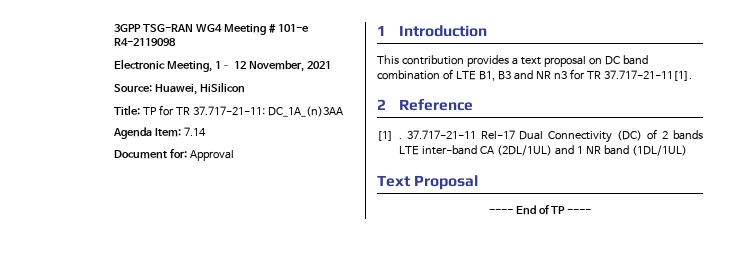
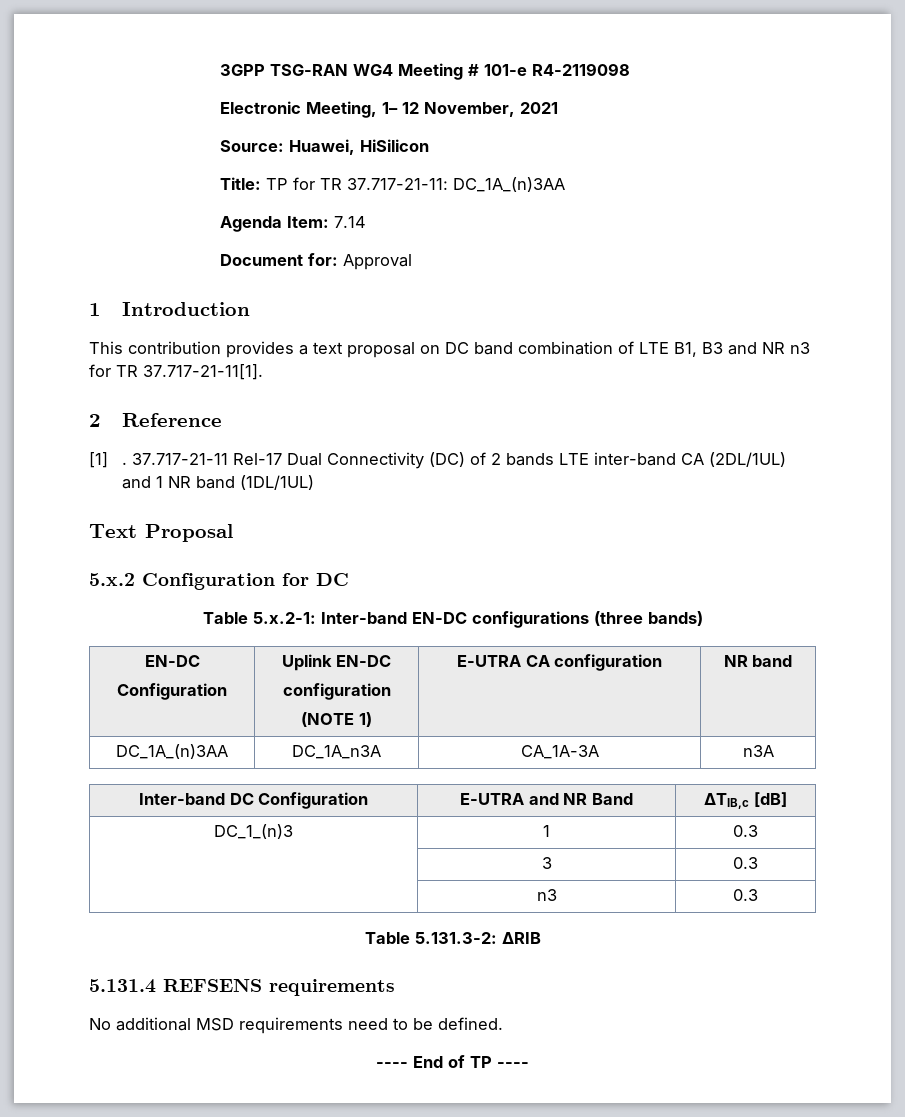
(479, 182) none -> [89,573,349,590] [202,611,703,628] [144,655,200,667] [117,683,227,700] [281,654,392,671] [282,683,391,700] [301,712,372,727] [457,654,662,671] [723,655,793,667] [116,744,228,759] [292,745,381,759] [520,745,599,759] [742,745,774,757] [139,792,368,809] [460,793,633,805] [704,792,787,809] [214,824,293,839] [543,825,550,837] [733,825,759,837] [541,857,552,869] [733,857,759,869] [536,889,557,901] [733,889,759,901] [364,932,541,944] [89,979,395,996] [89,1017,503,1034] // 5.x.2 Configuration for DC // Table 5.x.2-1: Inter-band EN-DC configurations (three bands) // EN-DC // Configuration | Uplink EN-DC // configuration // (NOTE 1) | E-UTRA CA configuration | NR band // DC_1A_(n)3AA | DC_1A_n3A | CA_1A-3A | n3A // Inter-band DC Configuration | E-UTRA and NR Band | ΔTIB,c [dB] // DC_1_(n)3 | 1 | 0.3 // | 3 | 0.3 // | n3 | 0.3 // Table 5.131.3-2: ΔRIB // 5.131.4 REFSENS requirements // No additional MSD requirements need to be defined.

